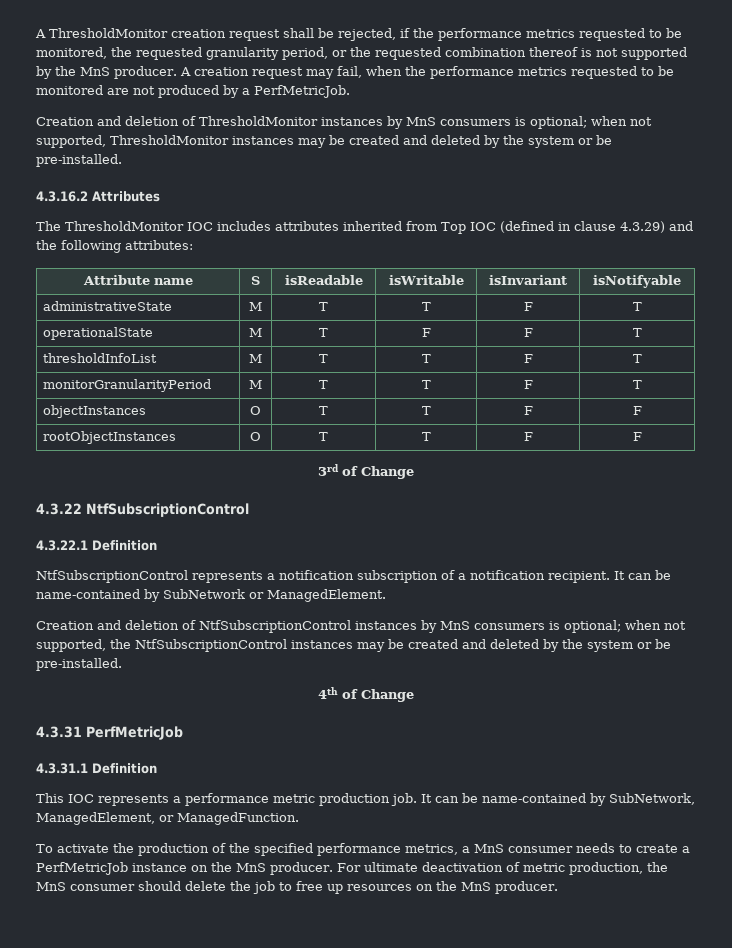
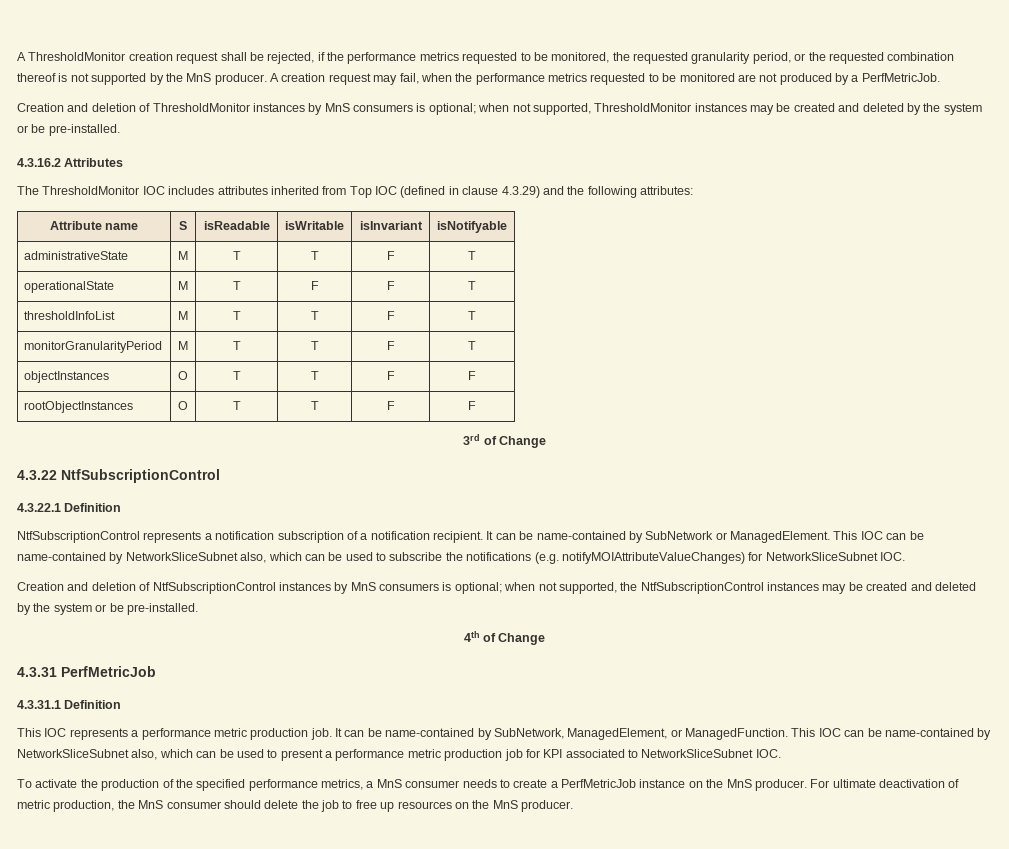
(386, 595) none -> [833,531,924,540] [17,552,905,564] This IOC can be name-contained by NetworkSliceSubnet also, which can be used to subscribe the notifications (e.g. notifyMOIAttributeValueChanges) for NetworkSliceSubnet IOC.
(299, 818) none -> [791,728,992,740] [17,749,781,761] This IOC can be name-contained by NetworkSliceSubnet also, which can be used to present a performance metric production job for KPI associated to NetworkSliceSubnet IOC.

